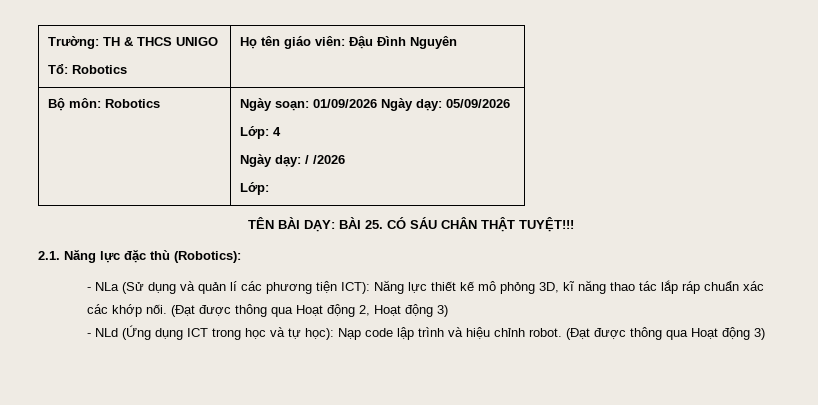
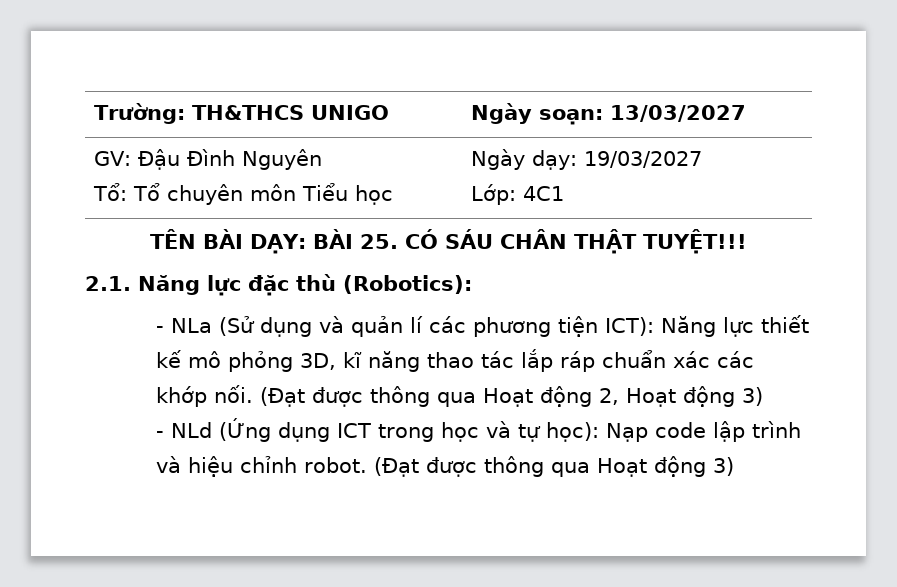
[102,37,218,46] [47,63,127,74] [239,36,457,49] [47,98,160,111] [239,98,510,111] [239,126,281,139] [239,154,345,167] [239,182,269,195] TH & THCS UNIGO // Tổ: Robotics | Họ tên giáo viên: Đậu Đình Nguyên // Bộ môn: Robotics | Ngày soạn: 01/09/2026 Ngày dạy: 05/09/2026 // Lớp: 4 // Ngày dạy: / /2026 // Lớp: -> [191,105,389,120] [470,103,746,125] [93,149,322,170] [92,183,393,205] [470,149,702,170] [470,184,564,205] TH&THCS UNIGO | Ngày soạn: 13/03/2027 // GV: Đậu Đình Nguyên // Tổ: Tổ chuyên môn Tiểu học | Ngày dạy: 19/03/2027 // Lớp: 4C1

